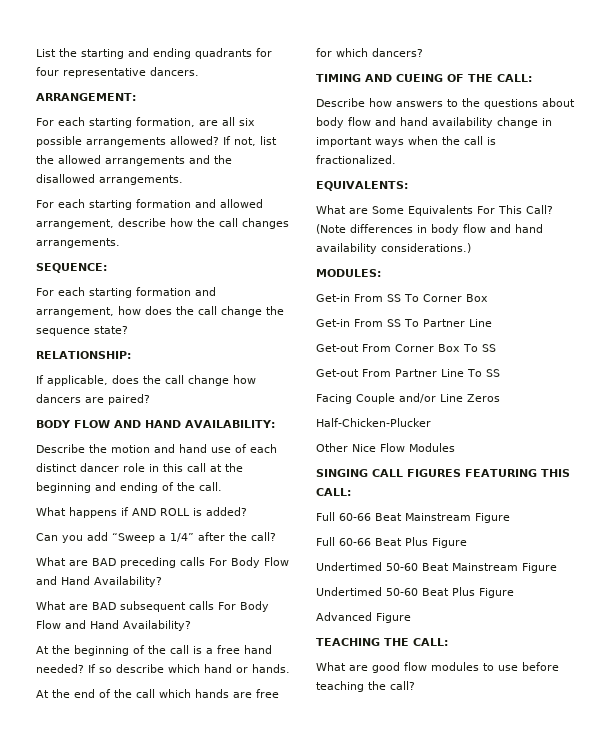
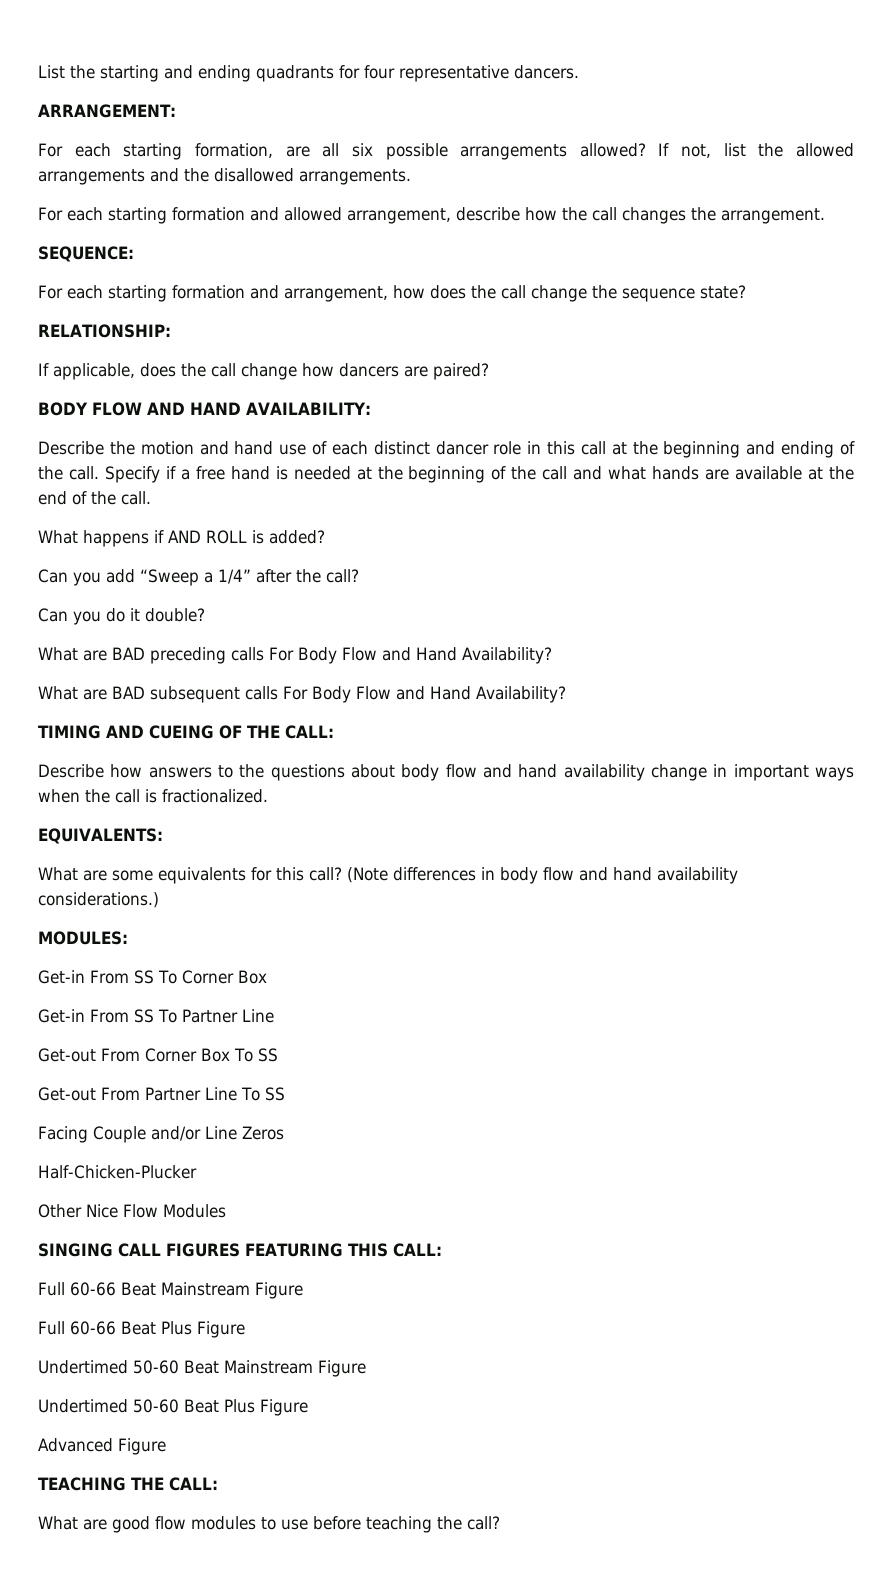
[36,238,120,248] arrangements. -> [691,207,825,224] the arrangement.
(222, 486) none -> [104,466,855,483] [38,491,151,505] Specify if a free hand is needed at the beginning of the call and what hands are available at the end of the call.
(276, 536) none -> [38,608,205,625] // Can you do it double?
[36,645,272,656] [36,664,290,673] [36,689,279,698] [316,48,423,57] // At the beginning of the call is a free hand needed? If so describe which hand or hands. // At the end of the call which hands are free for which dancers? -> (566, 694) none
[372,205,553,216] Some Equivalents For This Call? -> [112,867,342,884] some equivalents for this call?

